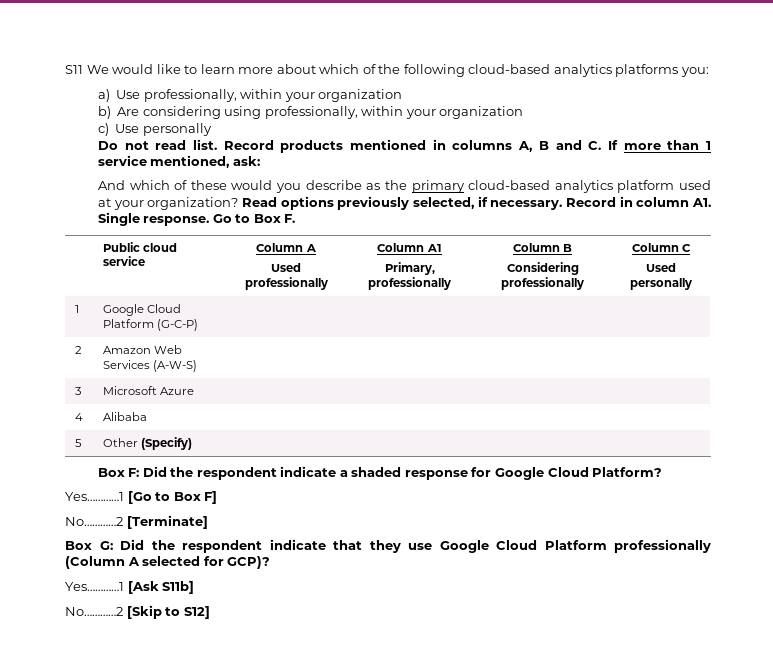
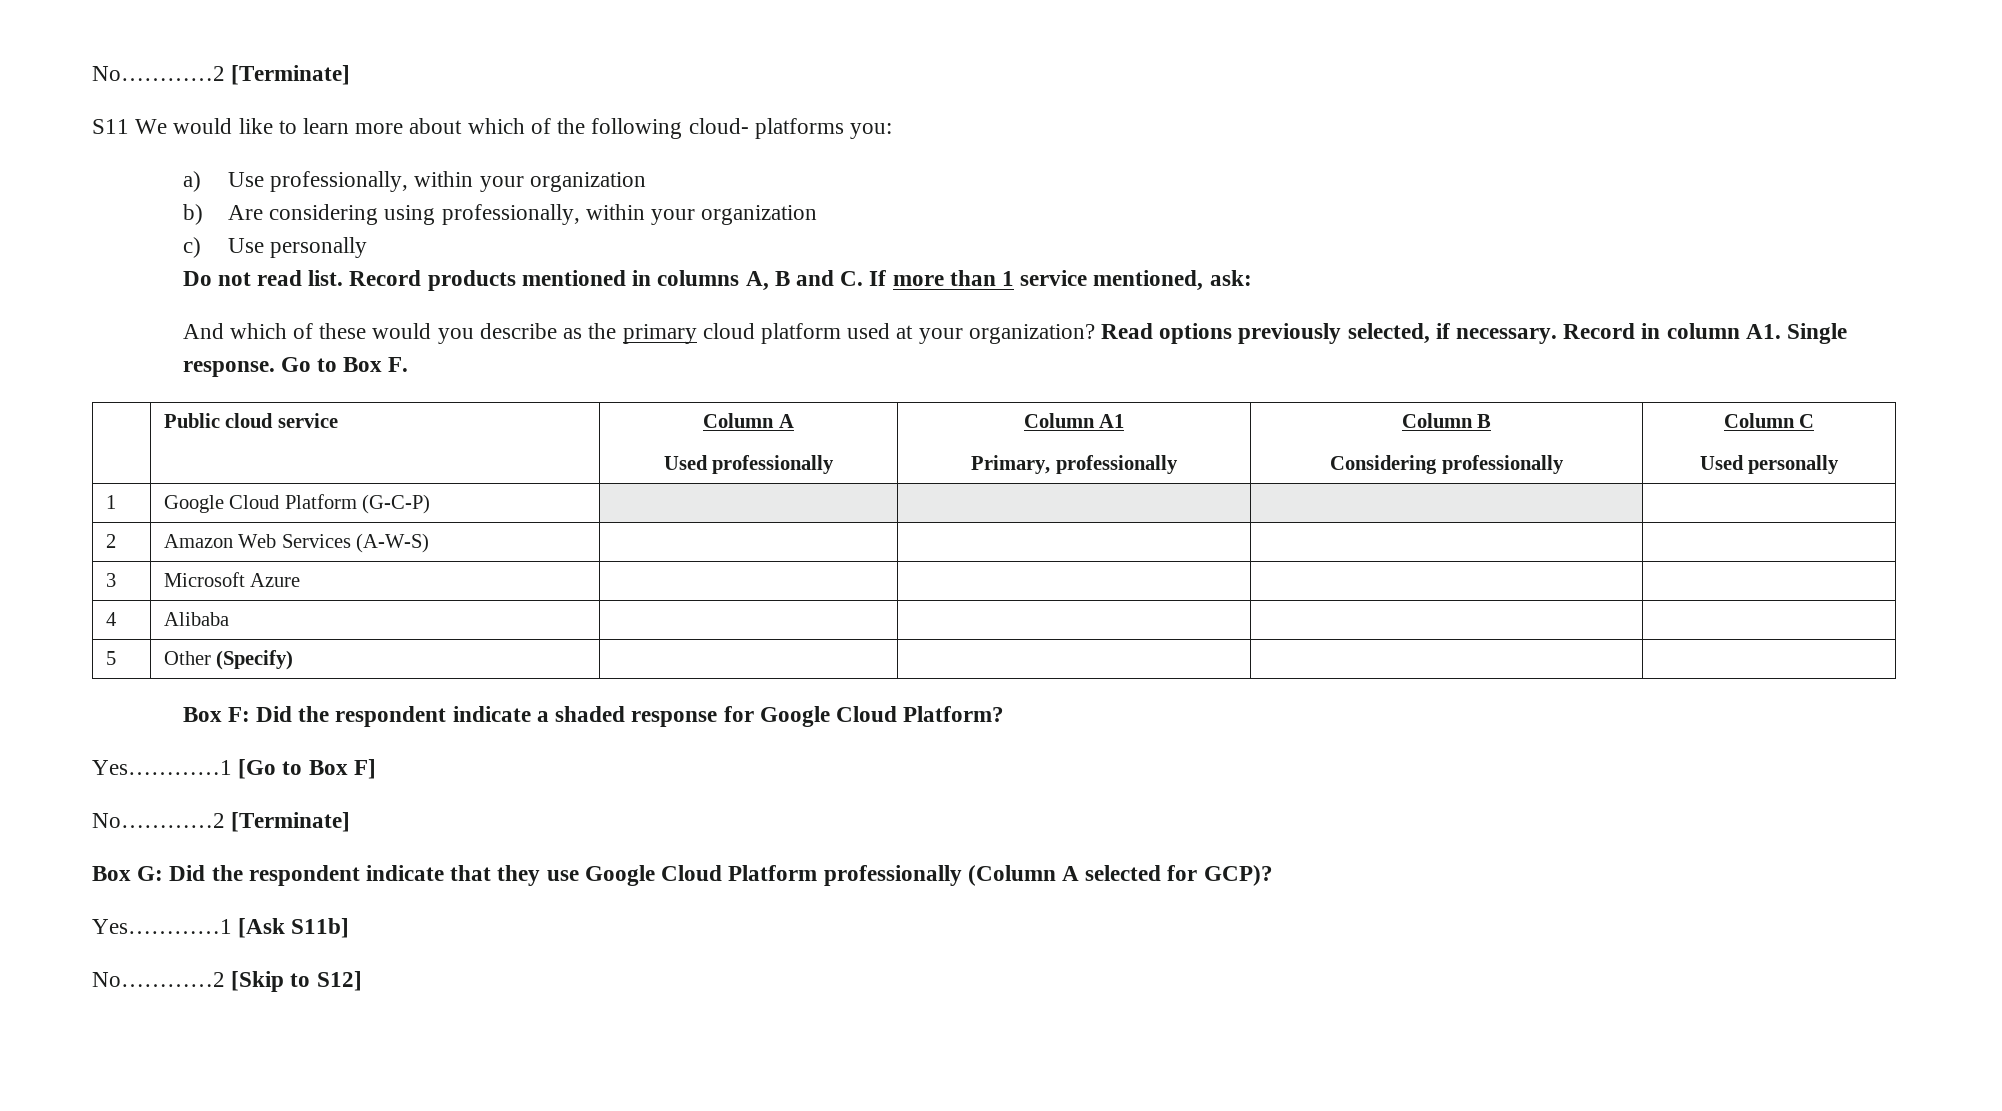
(65, 69) none -> [92,65,351,85] No…………2 [Terminate] //
[468,64,612,77] cloud-based analytics -> [688,118,749,134] cloud-
[468,180,613,193] cloud-based analytics -> [702,323,755,339] cloud

